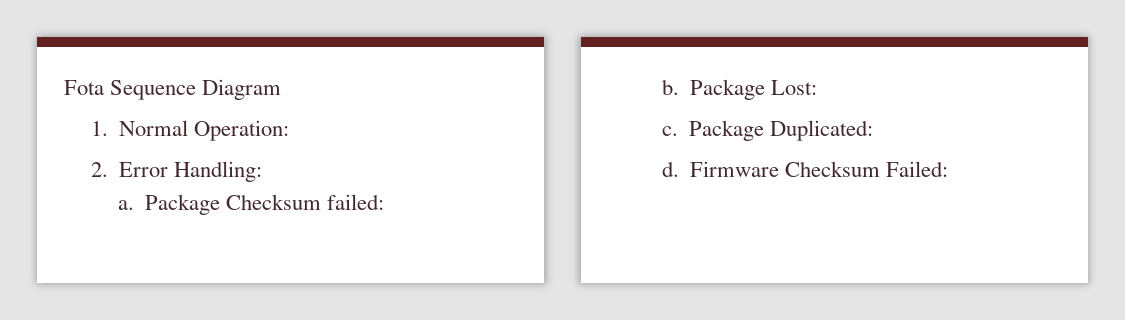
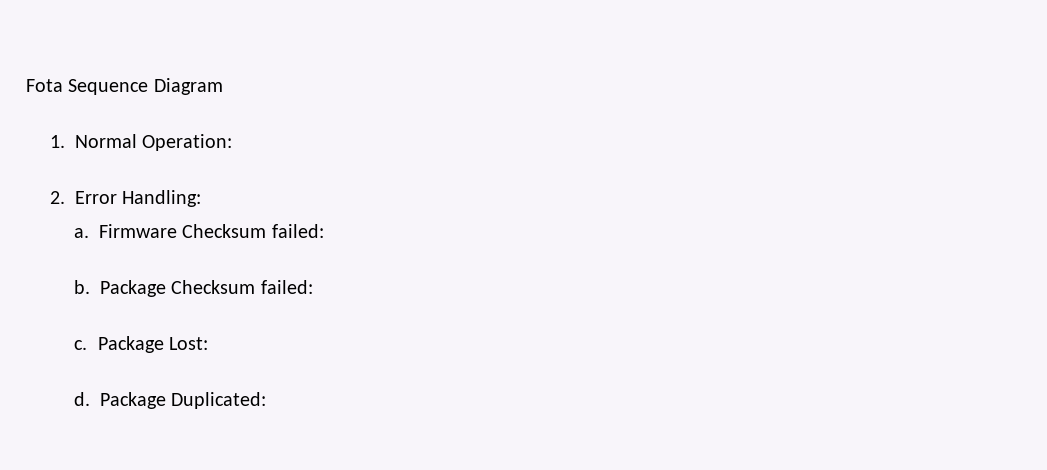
(134, 205) none -> [98,224,324,238] [73,280,90,294] Firmware Checksum failed: // b.
[661,79,679,95] b. -> [73,340,87,350] c.
[661,126,678,136] c. -> [73,392,90,406] d.
[661,161,949,177] // d. Firmware Checksum Failed: -> (267, 400) none

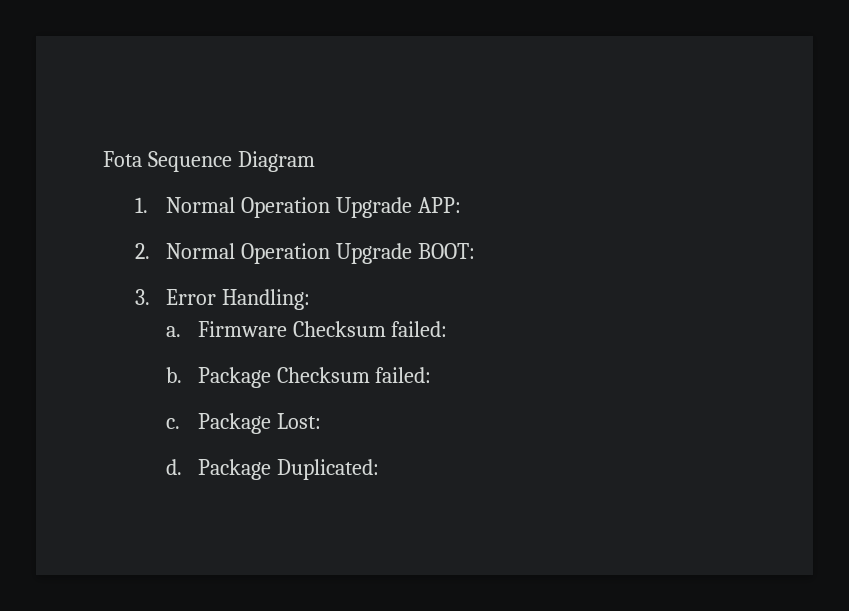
[142,134,233,151] [49,191,65,204] Operation: // 2. -> [240,197,461,218] [134,243,475,264] [134,289,150,305] Operation Upgrade APP: // 2. Normal Operation Upgrade BOOT: // 3.

